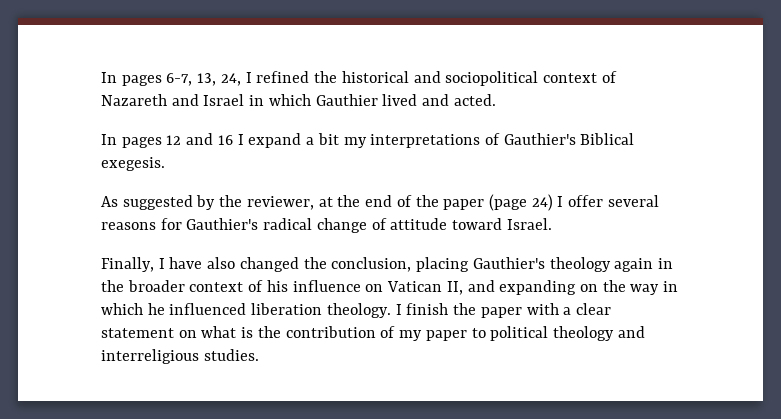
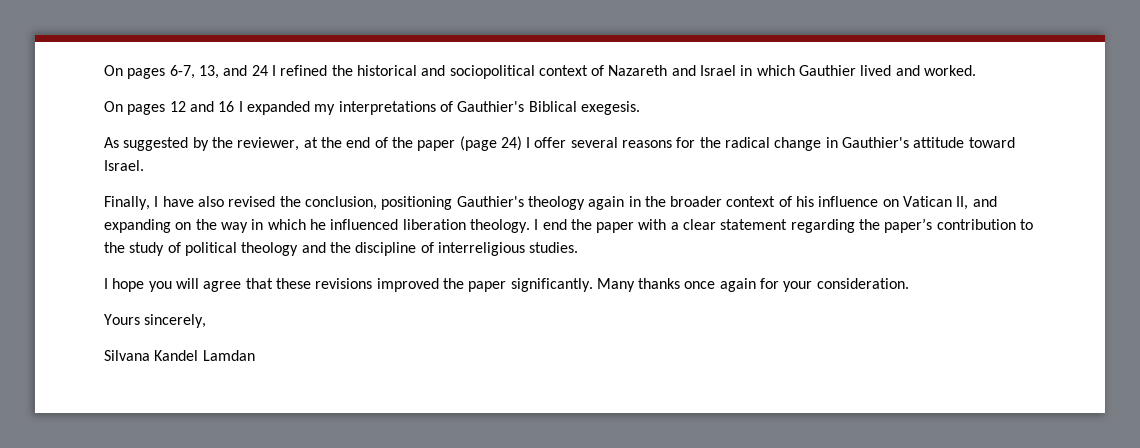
[101,72,117,83] In -> [104,65,123,76] On
[220,73,241,86] 24, -> [223,65,268,76] and 24
[453,94,496,106] [101,134,117,145] acted. // In -> [924,65,977,76] [104,101,123,112] worked. // On
[248,133,339,148] expand a bit -> [246,101,310,115] expanded
[186,218,259,230] Gauthier's -> [699,137,721,148] the
[371,218,387,230] of -> [825,137,910,148] in Gauthier's
[239,257,299,272] changed -> [228,196,276,207] revised
[416,257,470,272] placing -> [381,196,453,210] positioning
[406,303,449,315] finish -> [542,219,567,230] end
[178,326,645,341] [101,349,259,364] on what is the contribution of my paper to political theology and interreligious studies. -> [790,218,1034,233] [104,242,579,256] [104,278,909,292] [104,314,207,328] [104,350,255,361] regarding the paper’s contribution to the study of political theology and the discipline of interreligious studies. // I hope you will agree that these revisions improved the paper significantly. Many thanks once again for your consideration. // Yours sincerely, // Silvana Kandel Lamdan

